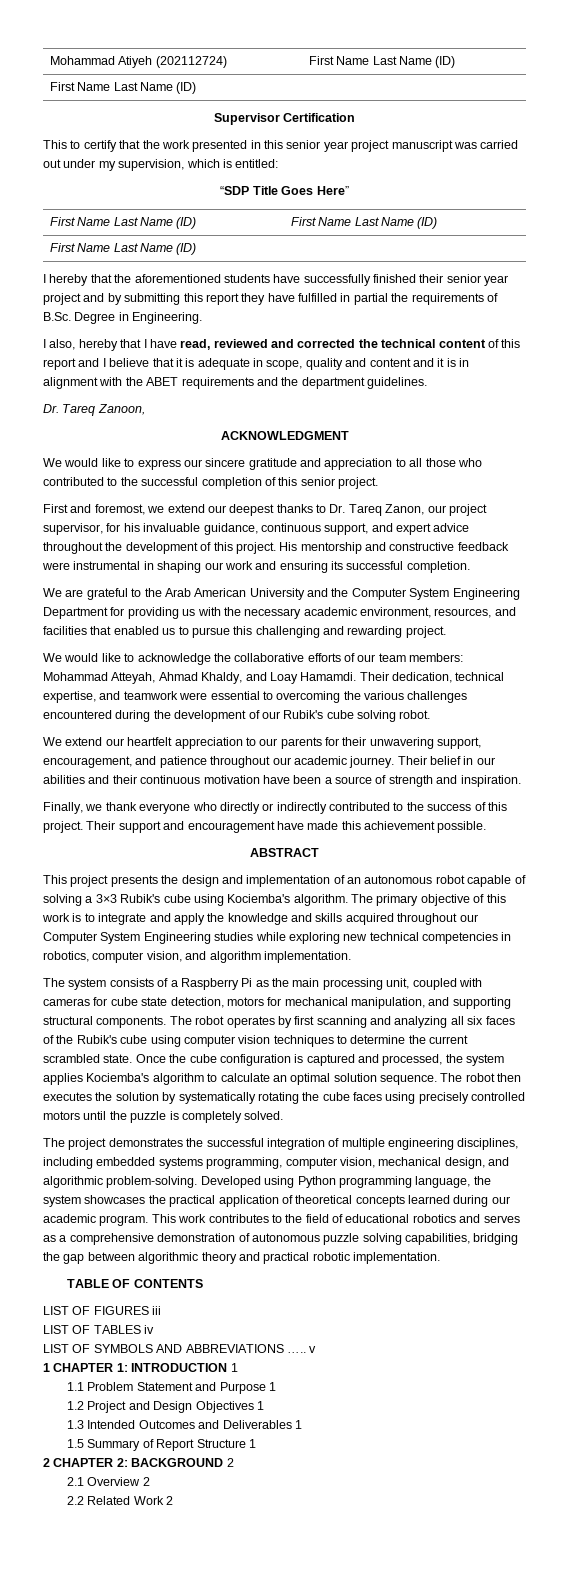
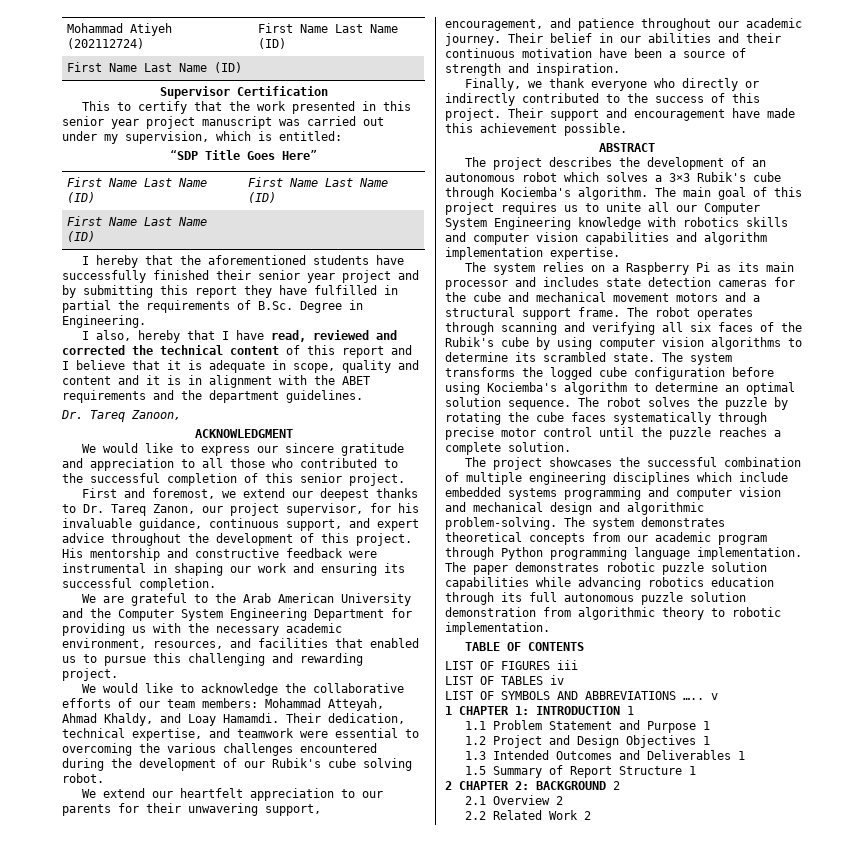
[43,875,331,887] This project presents the design and implementation -> [465,157,725,170] The project describes the development
[467,875,526,887] [43,894,82,906] capable of solving -> [564,172,648,182] which solves
[193,894,224,906] using -> [445,187,494,200] through
[376,894,506,906] [42,913,478,925] [43,932,512,944] [43,951,351,963] [43,978,169,990] primary objective of this work is to integrate and apply the knowledge and skills acquired throughout our Computer System Engineering studies while exploring new technical competencies in robotics, computer vision, and algorithm implementation. // The system consists of -> [683,187,802,200] [445,202,760,215] [445,217,788,230] [445,232,767,245] [445,247,620,260] [465,262,606,275] main goal of this project requires us to unite all our Computer System Engineering knowledge with robotics skills and computer vision capabilities and algorithm implementation expertise. // The system relies on
[272,978,482,990] [43,997,511,1009] [43,1016,167,1028] the main processing unit, coupled with cameras for cube state detection, motors for mechanical manipulation, and supporting structural components. -> [738,262,795,272] [445,277,795,290] [445,292,760,302] [445,307,620,320] its main processor and includes state detection cameras for the cube and mechanical movement motors and a structural support frame.
[277,1016,315,1028] by first -> [445,322,494,335] through
[394,1016,448,1028] analyzing -> [592,322,655,335] verifying
(148, 1039) none -> [536,337,550,350] by
[273,1035,469,1047] [43,1054,505,1066] [43,1073,83,1085] techniques to determine the current scrambled state. Once the cube configuration is captured and processed, the system applies -> [711,337,802,350] [445,352,732,365] [445,367,774,380] [445,382,480,395] algorithms to determine its scrambled state. The system transforms the logged cube configuration before using
[220,1073,270,1082] calculate -> [655,382,718,392] determine
[497,1073,522,1082] [43,1092,526,1104] [43,1111,284,1123] [43,1138,325,1150] then executes the solution by systematically rotating the cube faces using precisely controlled motors until the puzzle is completely solved. // The project demonstrates the successful integration -> [648,397,788,410] [445,412,767,425] [445,427,781,440] [445,442,571,455] [465,457,802,470] solves the puzzle by rotating the cube faces systematically through precise motor control until the puzzle reaches a complete solution. // The project showcases the successful combination
[457,1138,519,1150] [43,1157,509,1169] [43,1176,491,1188] [43,1195,510,1207] [43,1214,520,1226] [43,1233,519,1245] [43,1252,310,1264] disciplines, including embedded systems programming, computer vision, mechanical design, and algorithmic problem-solving. Developed using Python programming language, the system showcases the practical application of theoretical concepts learned during our academic program. This work contributes to the field of educational robotics and serves as a comprehensive demonstration of autonomous puzzle solving capabilities, bridging the gap between algorithmic theory and practical -> [613,472,788,485] [445,487,781,500] [445,502,704,515] [445,517,725,530] [445,532,767,545] [445,547,802,560] [445,562,767,575] [445,577,774,590] [445,592,746,605] [445,607,725,620] disciplines which include embedded systems programming and computer vision and mechanical design and algorithmic problem-solving. The system demonstrates theoretical concepts from our academic program through Python programming language implementation. The paper demonstrates robotic puzzle solution capabilities while advancing robotics education through its full autonomous puzzle solution demonstration from algorithmic theory to

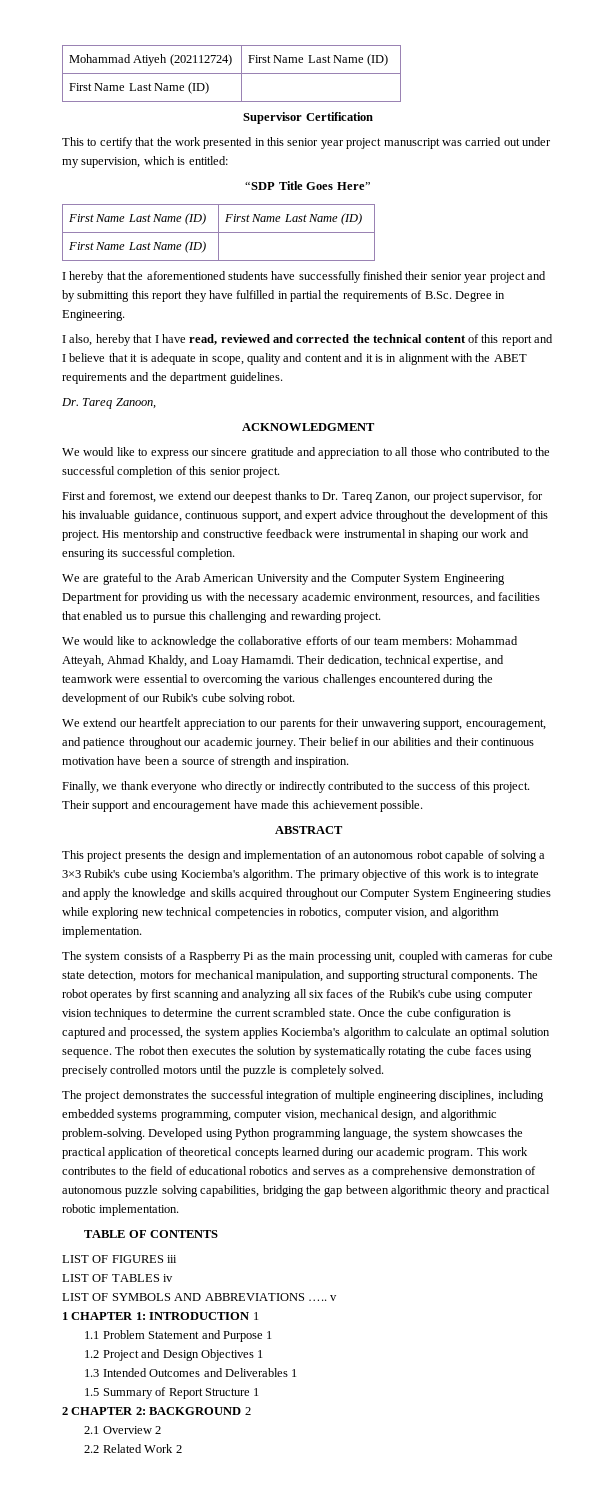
[465,157,725,170] The project describes the development -> [62,850,323,862] This project presents the design and implementation
[564,172,648,182] which solves -> [445,850,537,862] capable of solving
[445,187,494,200] through -> [151,870,179,881] using
[683,187,802,200] [445,202,760,215] [445,217,788,230] [445,232,767,245] [445,247,620,260] [465,262,606,275] main goal of this project requires us to unite all our Computer System Engineering knowledge with robotics skills and computer vision capabilities and algorithm implementation expertise. // The system relies on -> [319,869,540,881] [62,888,551,900] [62,907,499,919] [62,926,142,938] [62,951,178,963] primary objective of this work is to integrate and apply the knowledge and skills acquired throughout our Computer System Engineering studies while exploring new technical competencies in robotics, computer vision, and algorithm implementation. // The system consists of
[738,262,795,272] [445,277,795,290] [445,292,760,302] [445,307,620,320] its main processor and includes state detection cameras for the cube and mechanical movement motors and a structural support frame. -> [271,951,553,963] [62,970,515,982] the main processing unit, coupled with cameras for cube state detection, motors for mechanical manipulation, and supporting structural components.
[445,322,494,335] through -> [135,989,172,1001] by first
[592,322,655,335] verifying -> [242,989,292,1001] analyzing
[536,337,550,350] by -> (452, 993) none
[711,337,802,350] [445,352,732,365] [445,367,774,380] [445,382,480,395] algorithms to determine its scrambled state. The system transforms the logged cube configuration before using -> [94,1008,511,1020] [62,1027,278,1039] techniques to determine the current scrambled state. Once the cube configuration is captured and processed, the system applies
[655,382,718,392] determine -> [406,1027,452,1036] calculate
[648,397,788,410] [445,412,767,425] [445,427,781,440] [445,442,571,455] [465,457,802,470] solves the puzzle by rotating the cube faces systematically through precise motor control until the puzzle reaches a complete solution. // The project showcases the successful combination -> [167,1046,532,1058] [62,1065,384,1077] [62,1090,319,1102] then executes the solution by systematically rotating the cube faces using precisely controlled motors until the puzzle is completely solved. // The project demonstrates the successful integration
[613,472,788,485] [445,487,781,500] [445,502,704,515] [445,517,725,530] [445,532,767,545] [445,547,802,560] [445,562,767,575] [445,577,774,590] [445,592,746,605] [445,607,725,620] disciplines which include embedded systems programming and computer vision and mechanical design and algorithmic problem-solving. The system demonstrates theoretical concepts from our academic program through Python programming language implementation. The paper demonstrates robotic puzzle solution capabilities while advancing robotics education through its full autonomous puzzle solution demonstration from algorithmic theory to -> [439,1090,544,1102] [62,1109,497,1121] [62,1128,524,1140] [62,1147,529,1159] [62,1166,536,1178] [62,1185,551,1197] disciplines, including embedded systems programming, computer vision, mechanical design, and algorithmic problem-solving. Developed using Python programming language, the system showcases the practical application of theoretical concepts learned during our academic program. This work contributes to the field of educational robotics and serves as a comprehensive demonstration of autonomous puzzle solving capabilities, bridging the gap between algorithmic theory and practical

